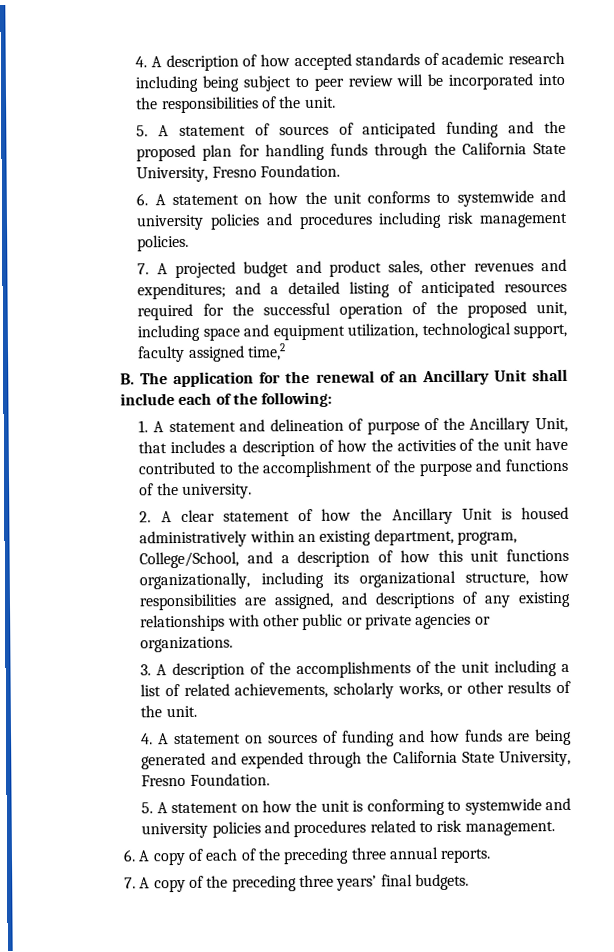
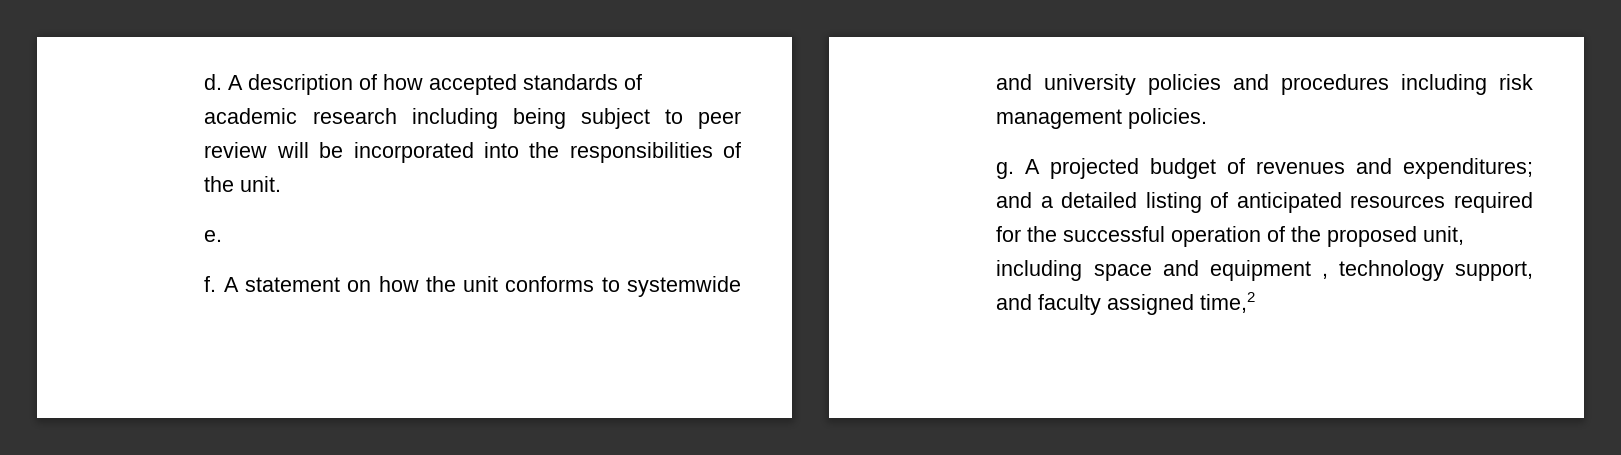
[135,56,148,68] 4. -> [204,74,223,90] d.
[136,120,566,139] [136,142,566,162] [136,164,341,183] [136,193,149,206] 5. A statement of sources of anticipated funding and the proposed plan for handling funds through the California State University, Fresno Foundation. // 6. -> [204,230,223,242] [204,276,217,292] e. // f.
[137,263,150,275] 7. -> [996,162,1015,179] g.
[295,259,468,277] and product sales, other -> [1227,158,1246,174] of
[347,322,568,340] utilization, technological support, -> [1321,260,1533,281] [996,294,1033,310] , technology support, and
[120,368,568,388] [120,391,333,408] [138,417,568,435] [138,437,568,457] [138,458,568,478] [139,483,253,499] [139,506,569,525] [139,528,517,548] [139,548,569,569] [139,569,570,590] [139,591,571,611] [140,613,491,632] [140,636,234,653] [140,660,570,680] [140,680,571,699] [140,705,197,718] [141,728,572,747] [141,750,571,770] [141,773,270,787] [141,797,571,816] [141,819,555,839] [123,846,492,866] [124,873,469,893] // B. The application for the renewal of an Ancillary Unit shall include each of the following: // 1. A statement and delineation of purpose of the Ancillary Unit, that includes a description of how the activities of the unit have contributed to the accomplishment of the purpose and functions of the university. // 2. A clear statement of how the Ancillary Unit is housed administratively within an existing department, program, College/School, and a description of how this unit functions organizationally, including its organizational structure, how responsibilities are assigned, and descriptions of any existing relationships with other public or private agencies or organizations. // 3. A description of the accomplishments of the unit including a list of related achievements, scholarly works, or other results of the unit. // 4. A statement on sources of funding and how funds are being generated and expended through the California State University, Fresno Foundation. // 5. A statement on how the unit is conforming to systemwide and university policies and procedures related to risk management. // 6. A copy of each of the preceding three annual reports. // 7. A copy of the preceding three years’ final budgets. -> (1256, 302) none

